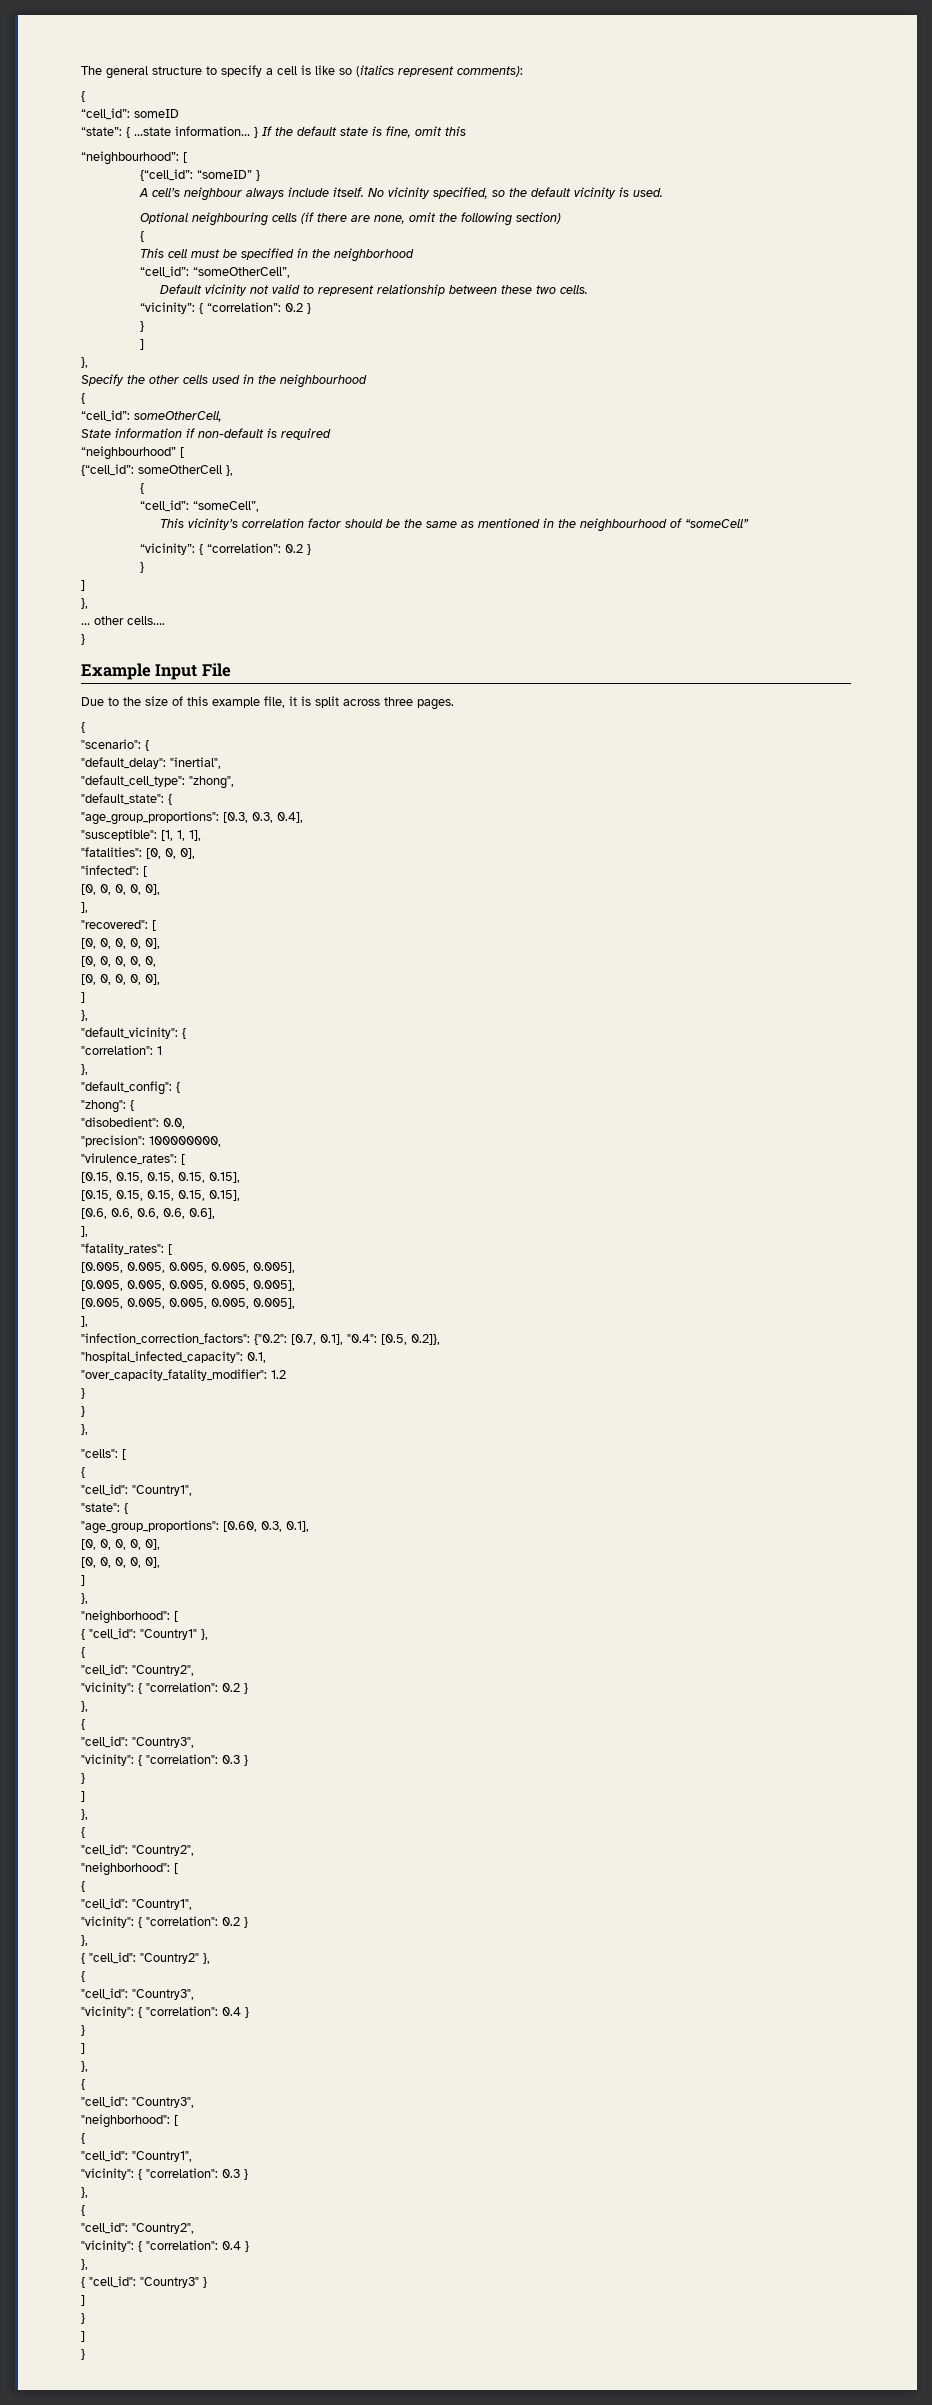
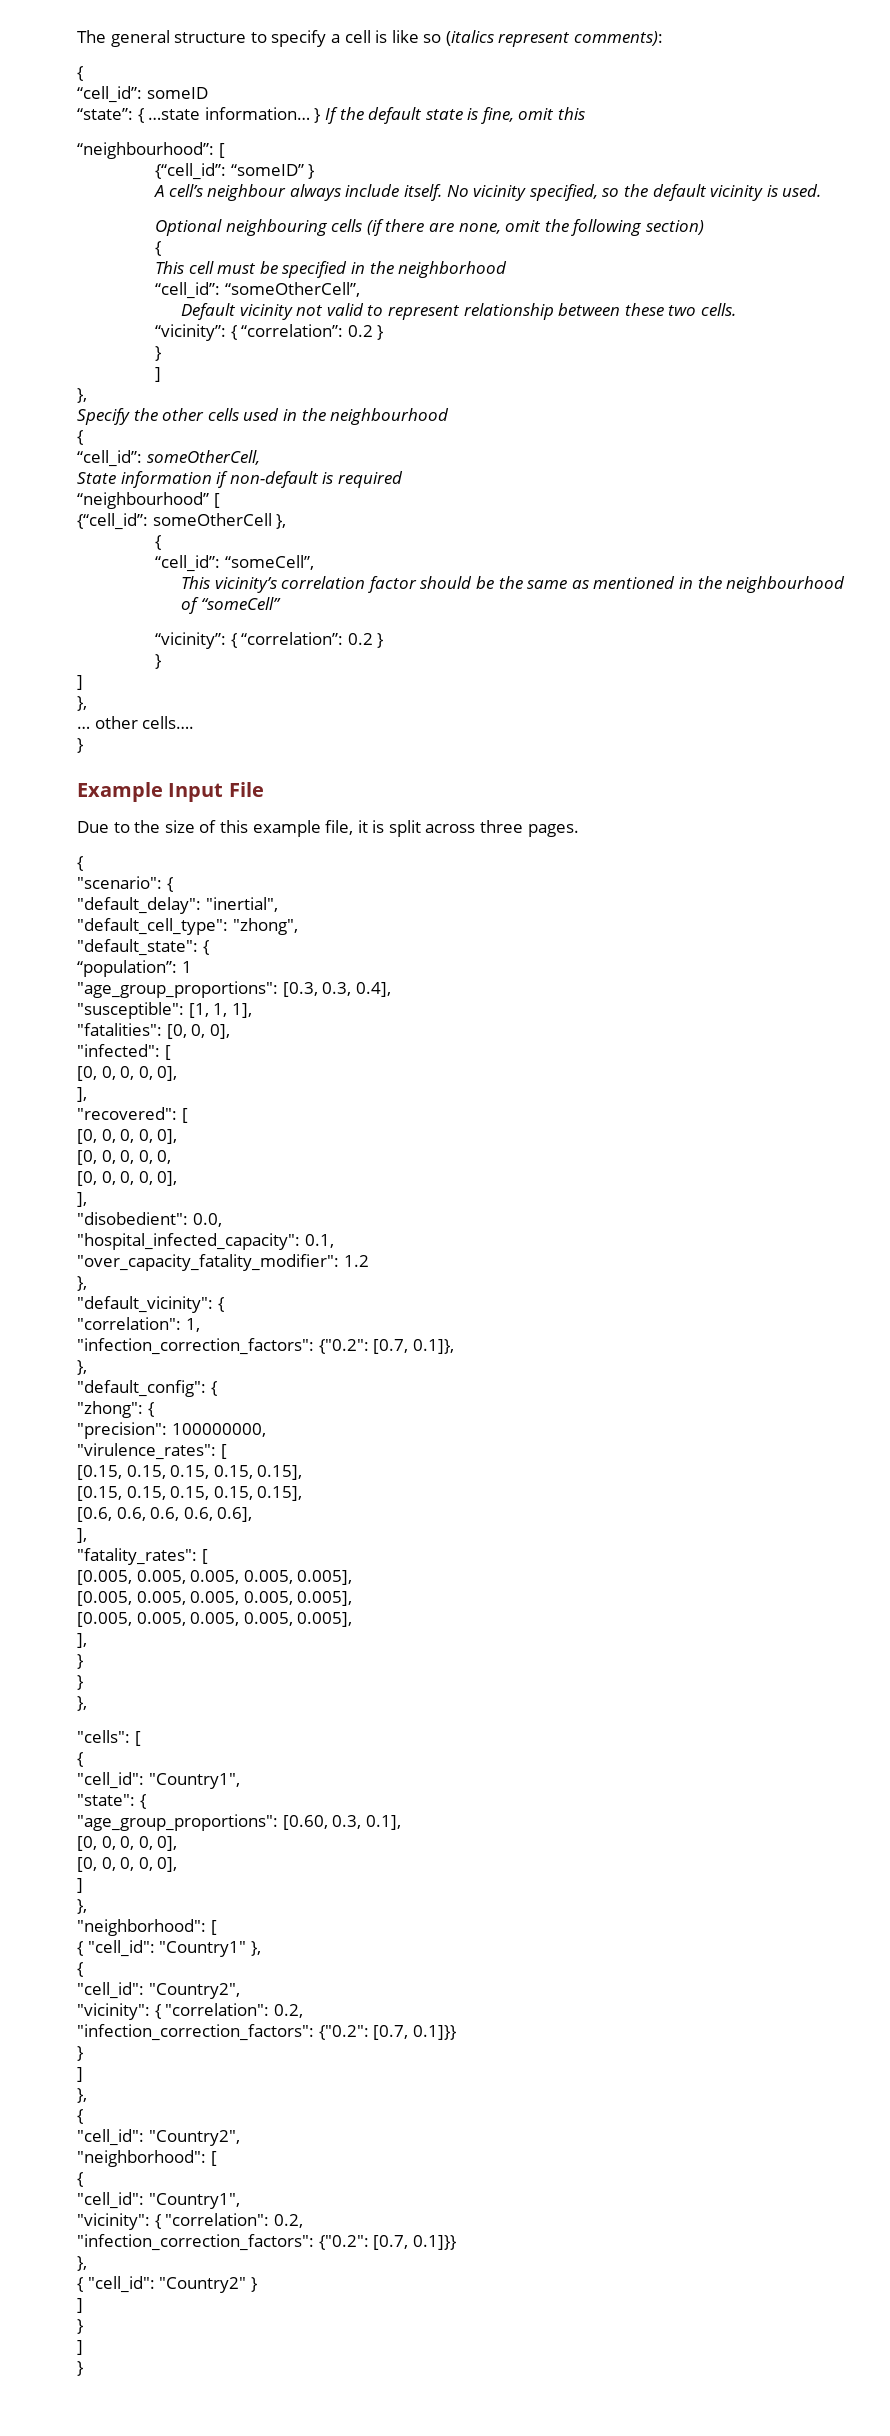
(172, 799) none -> [77,960,192,977] // “population”: 1
[81,992,85,1003] ] -> [77,1192,87,1207] [77,1212,222,1227] [77,1233,334,1250] [77,1254,369,1271] ], // "disobedient": 0.0, // "hospital_infected_capacity": 0.1, // "over_capacity_fatality_modifier": 1.2
[157,1046,162,1055] 1 -> [185,1318,200,1332] [77,1338,454,1355] 1, // "infection_correction_factors": {"0.2": [0.7, 0.1]},
[81,1117,185,1129] // "disobedient": 0.0, -> (154, 1409) none
[81,1333,440,1345] [81,1351,266,1363] [81,1369,286,1381] // "infection_correction_factors": {"0.2": [0.7, 0.1], "0.4": [0.5, 0.2]}, // "hospital_infected_capacity": 0.1, // "over_capacity_fatality_modifier": 1.2 -> (87, 1640) none
[222,1683,248,1694] [81,1701,88,1712] [81,1719,85,1730] [81,1736,194,1748] [81,1754,248,1766] 0.2 } // }, // { // "cell_id": "Country3", // "vicinity": { "correlation": 0.3 } -> [273,2004,303,2018] [77,2024,456,2041] 0.2, // "infection_correction_factors": {"0.2": [0.7, 0.1]}}
[222,1917,248,1928] 0.2 } -> [273,2214,303,2228] [77,2234,456,2251] 0.2, // "infection_correction_factors": {"0.2": [0.7, 0.1]}}
[203,1953,210,1964] [81,1971,85,1982] [81,1988,194,2000] [81,2006,249,2018] [81,2025,85,2036] [81,2043,85,2054] [81,2061,88,2072] [81,2079,85,2090] [81,2096,194,2108] [81,2114,178,2128] [81,2133,85,2144] [81,2150,192,2162] [81,2168,248,2180] [81,2187,88,2198] [81,2205,85,2216] [81,2222,194,2234] [81,2240,249,2252] [81,2259,88,2270] [81,2276,199,2288] }, // { // "cell_id": "Country3", // "vicinity": { "correlation": 0.4 } // } // ] // }, // { // "cell_id": "Country3", // "neighborhood": [ // { // "cell_id": "Country1", // "vicinity": { "correlation": 0.3 } // }, // { // "cell_id": "Country2", // "vicinity": { "correlation": 0.4 } // }, // { "cell_id": "Country3" -> (247, 2285) none

